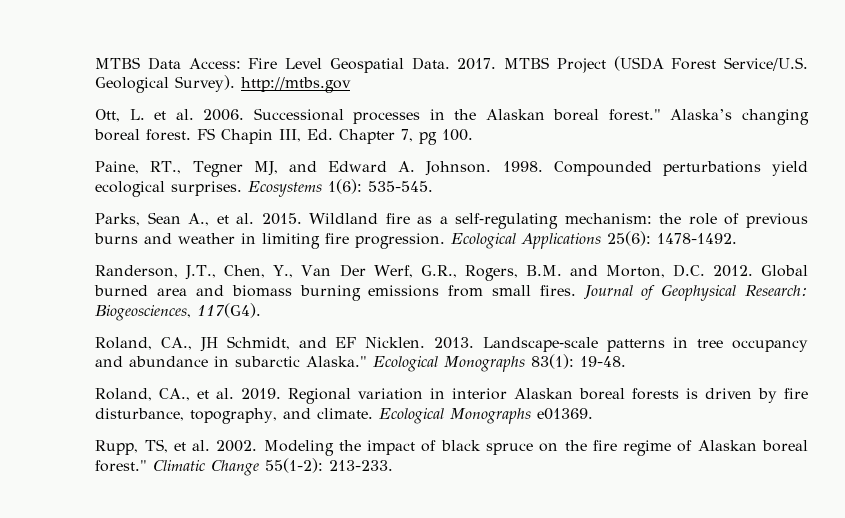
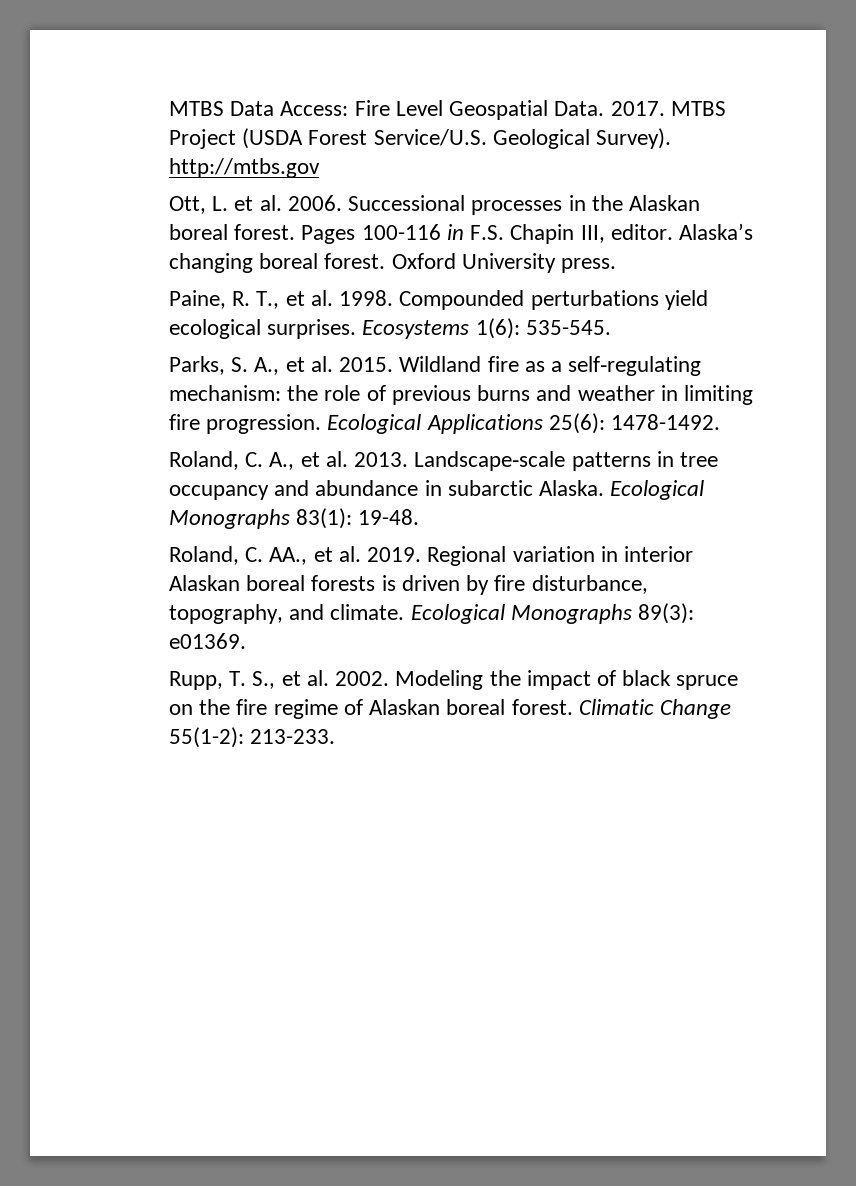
[608,109,809,125] [94,128,474,145] [95,161,492,177] forest." Alaska’s changing boreal forest. FS Chapin III, Ed. Chapter 7, pg 100. // Paine, RT., Tegner MJ, and Edward A. Johnson. -> [234,223,753,244] [169,253,617,273] [169,290,333,309] forest. Pages 100-116 in F.S. Chapin III, editor. Alaska’s changing boreal forest. Oxford University press. // Paine, R. T., et al.
[147,212,181,224] Sean -> [231,357,249,372] S.
[95,264,809,281] [94,284,809,301] [95,303,262,321] [95,336,426,352] Randerson, J.T., Chen, Y., Van Der Werf, G.R., Rogers, B.M. and Morton, D.C. 2012. Global burned area and biomass burning emissions from small fires. Journal of Geophysical Research: Biogeosciences, 117(G4). // Roland, CA., JH Schmidt, and EF Nicklen. -> [169,451,348,470] Roland, C. A., et al.
[306,356,368,367] Alaska." -> [539,480,605,496] Alaska.
[159,388,191,401] CA., -> [245,547,308,565] C. AA.,
(532, 416) none -> [638,603,695,624] 89(3):
[144,439,168,453] TS, -> [229,671,276,689] T. S.,
[95,460,148,472] forest." -> [511,699,573,715] forest.

